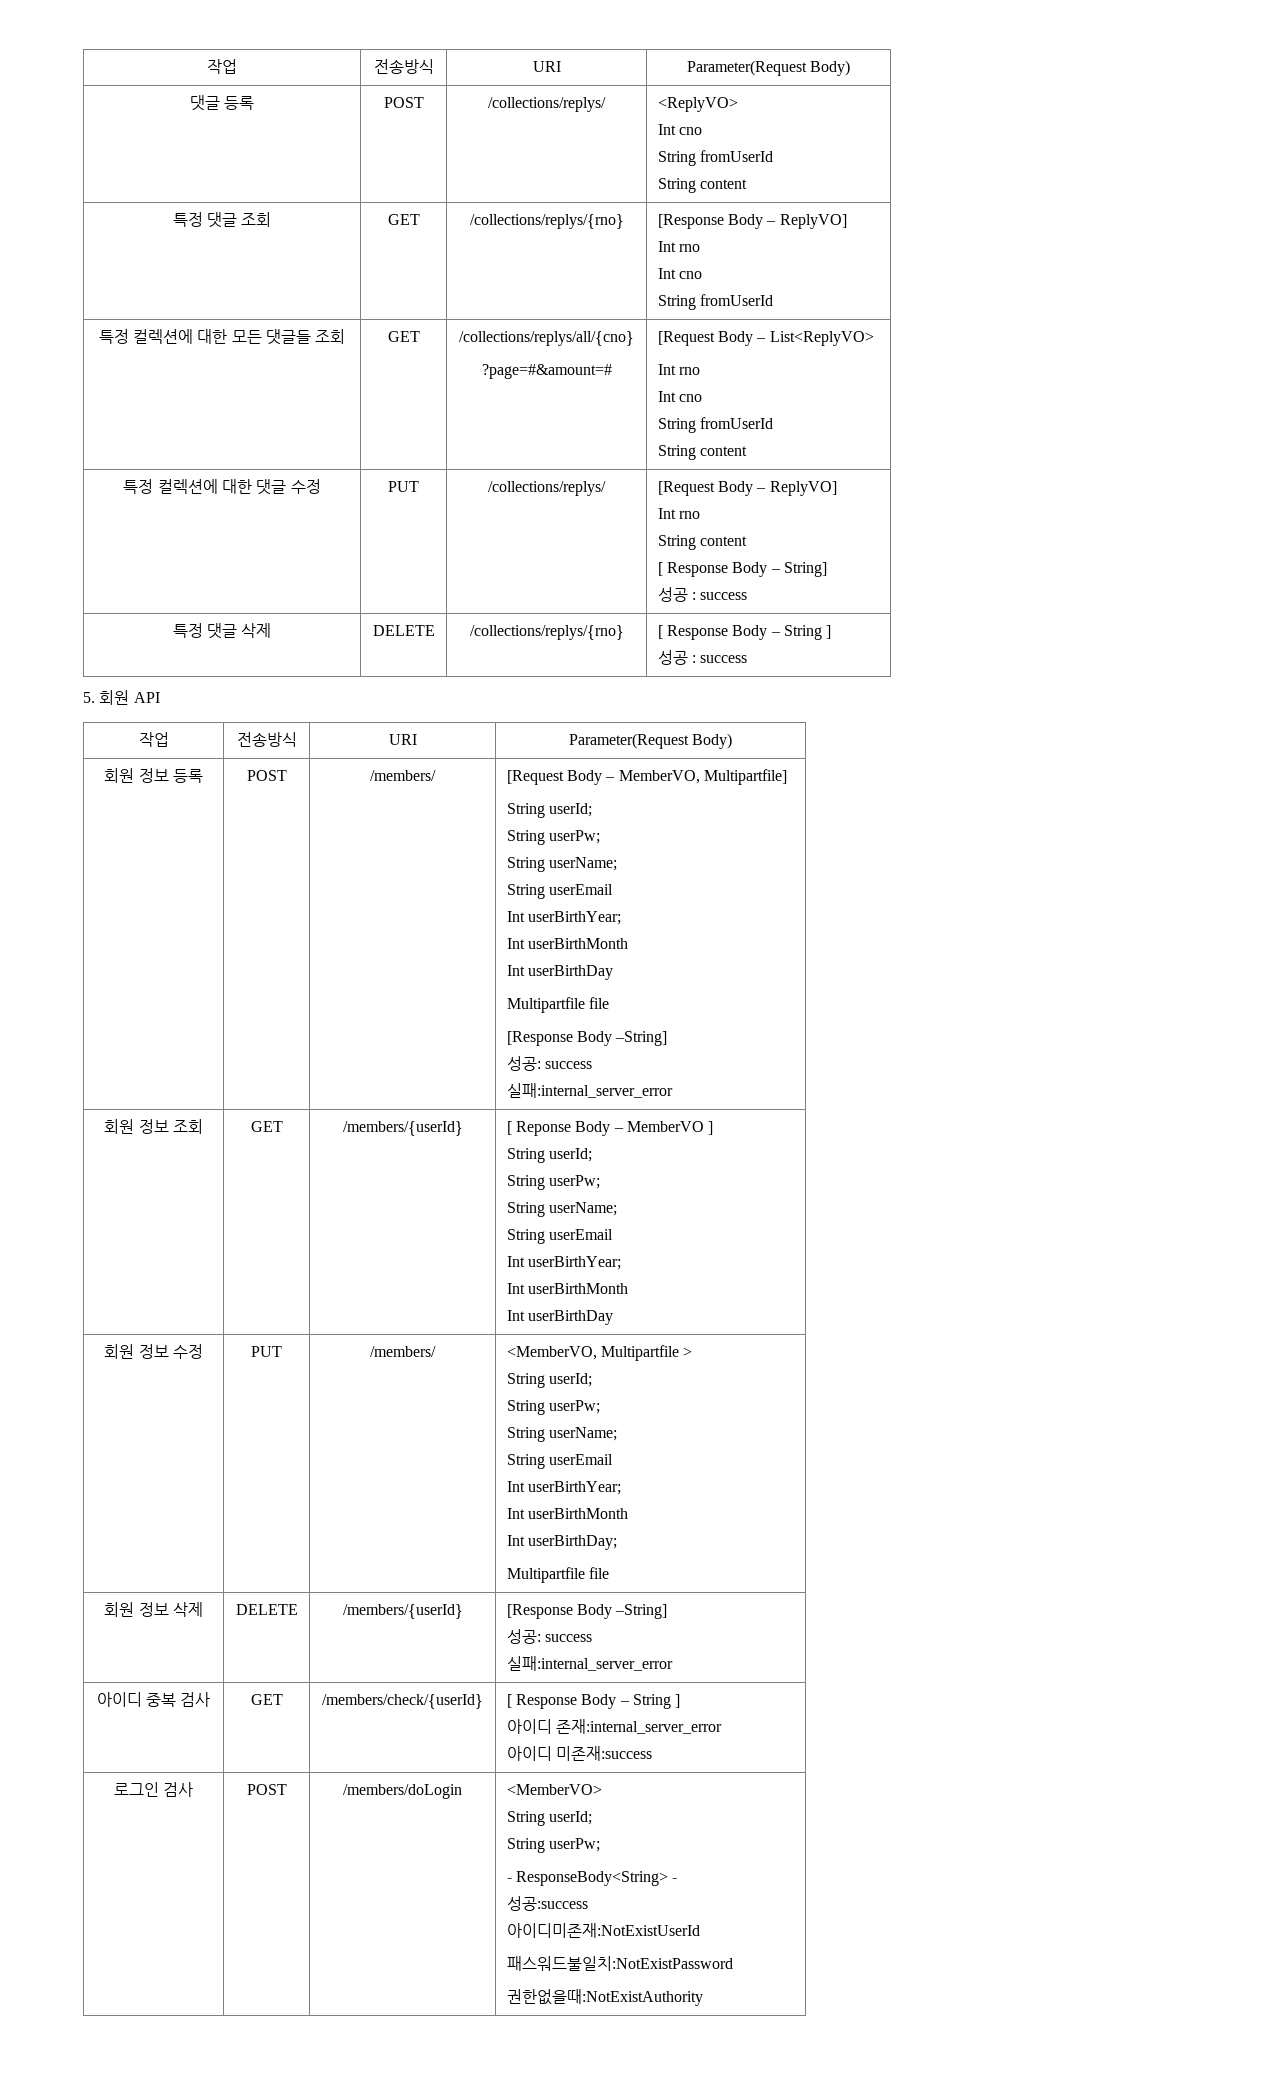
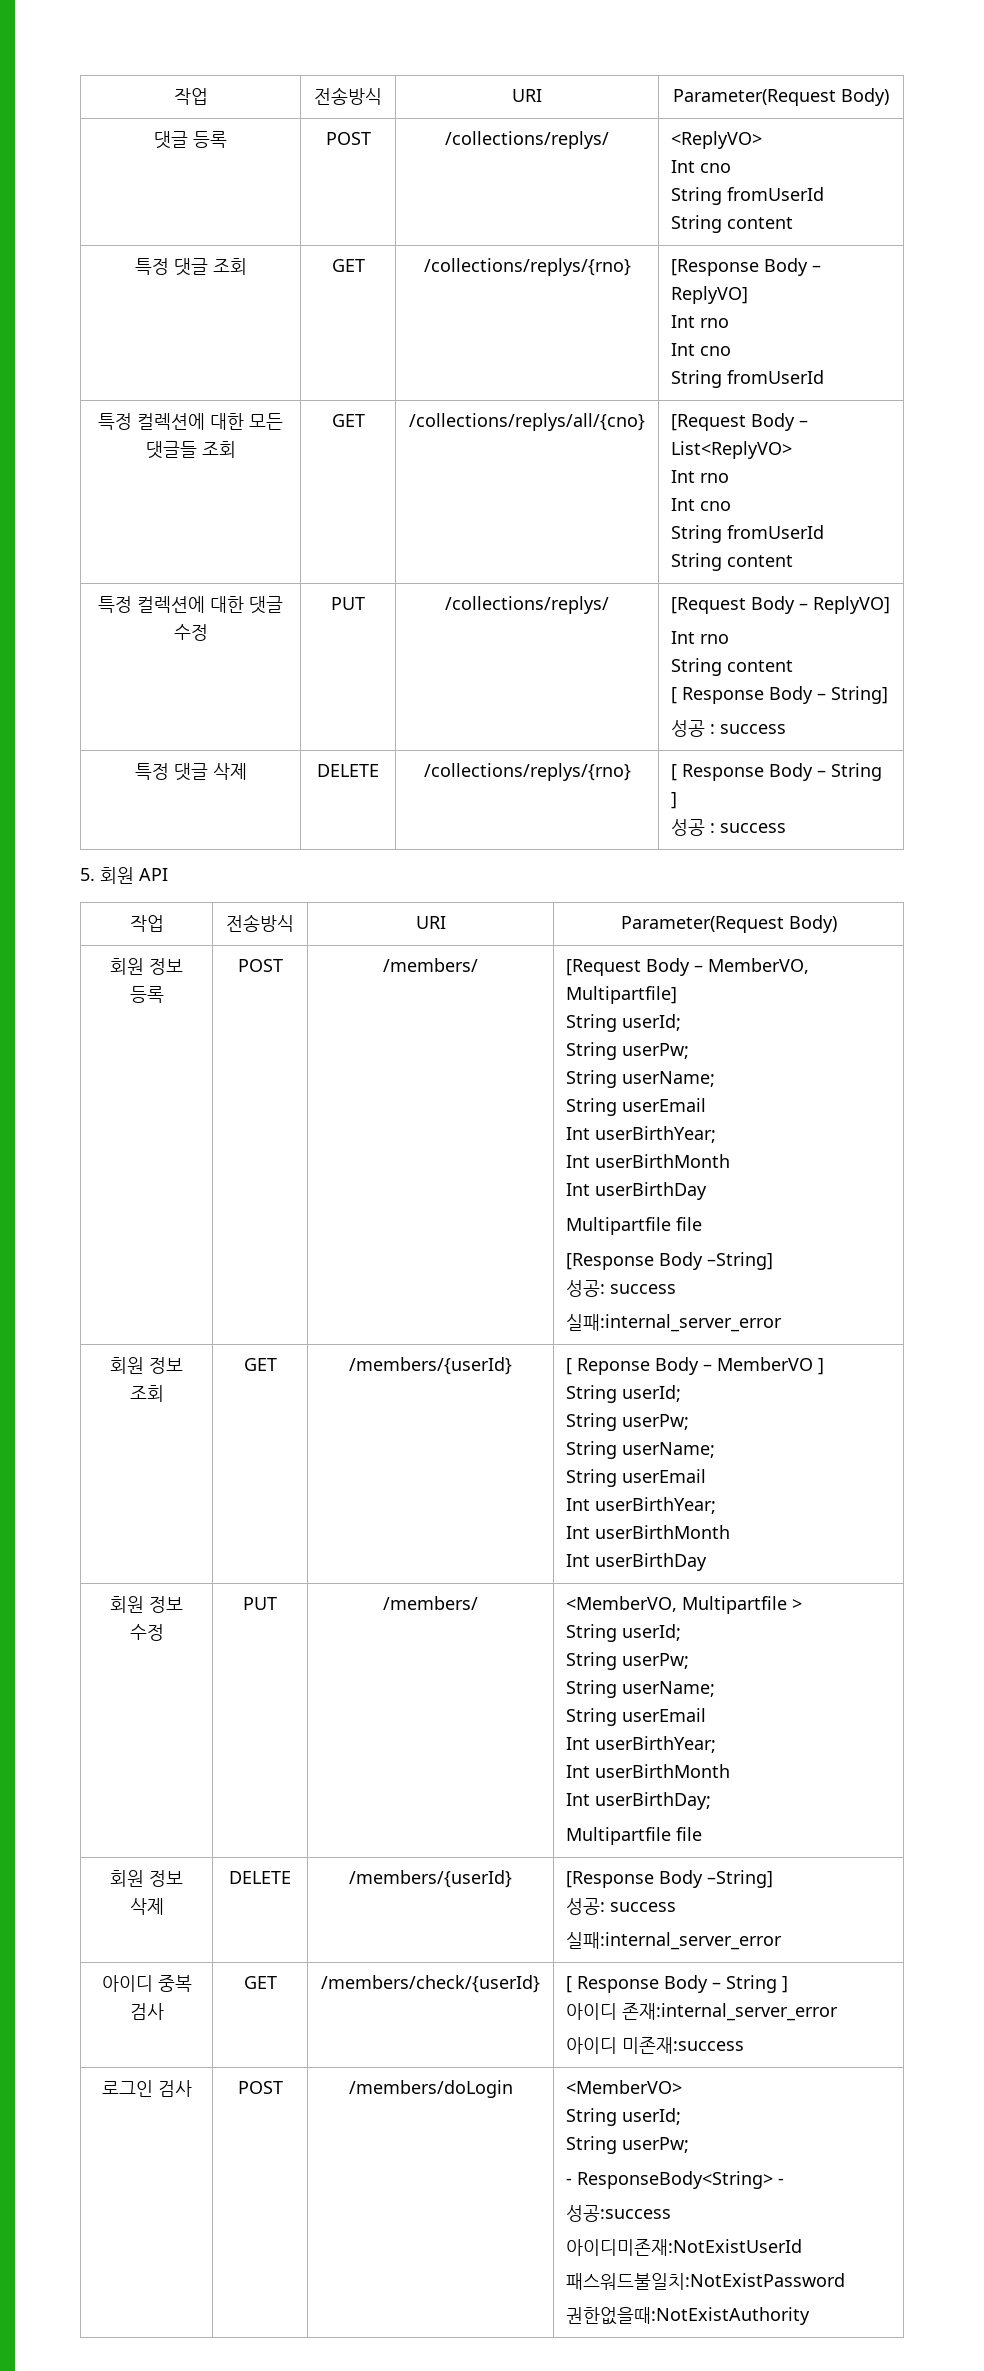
[481,364,612,379] // ?page=#&amount=# -> (645, 422) none

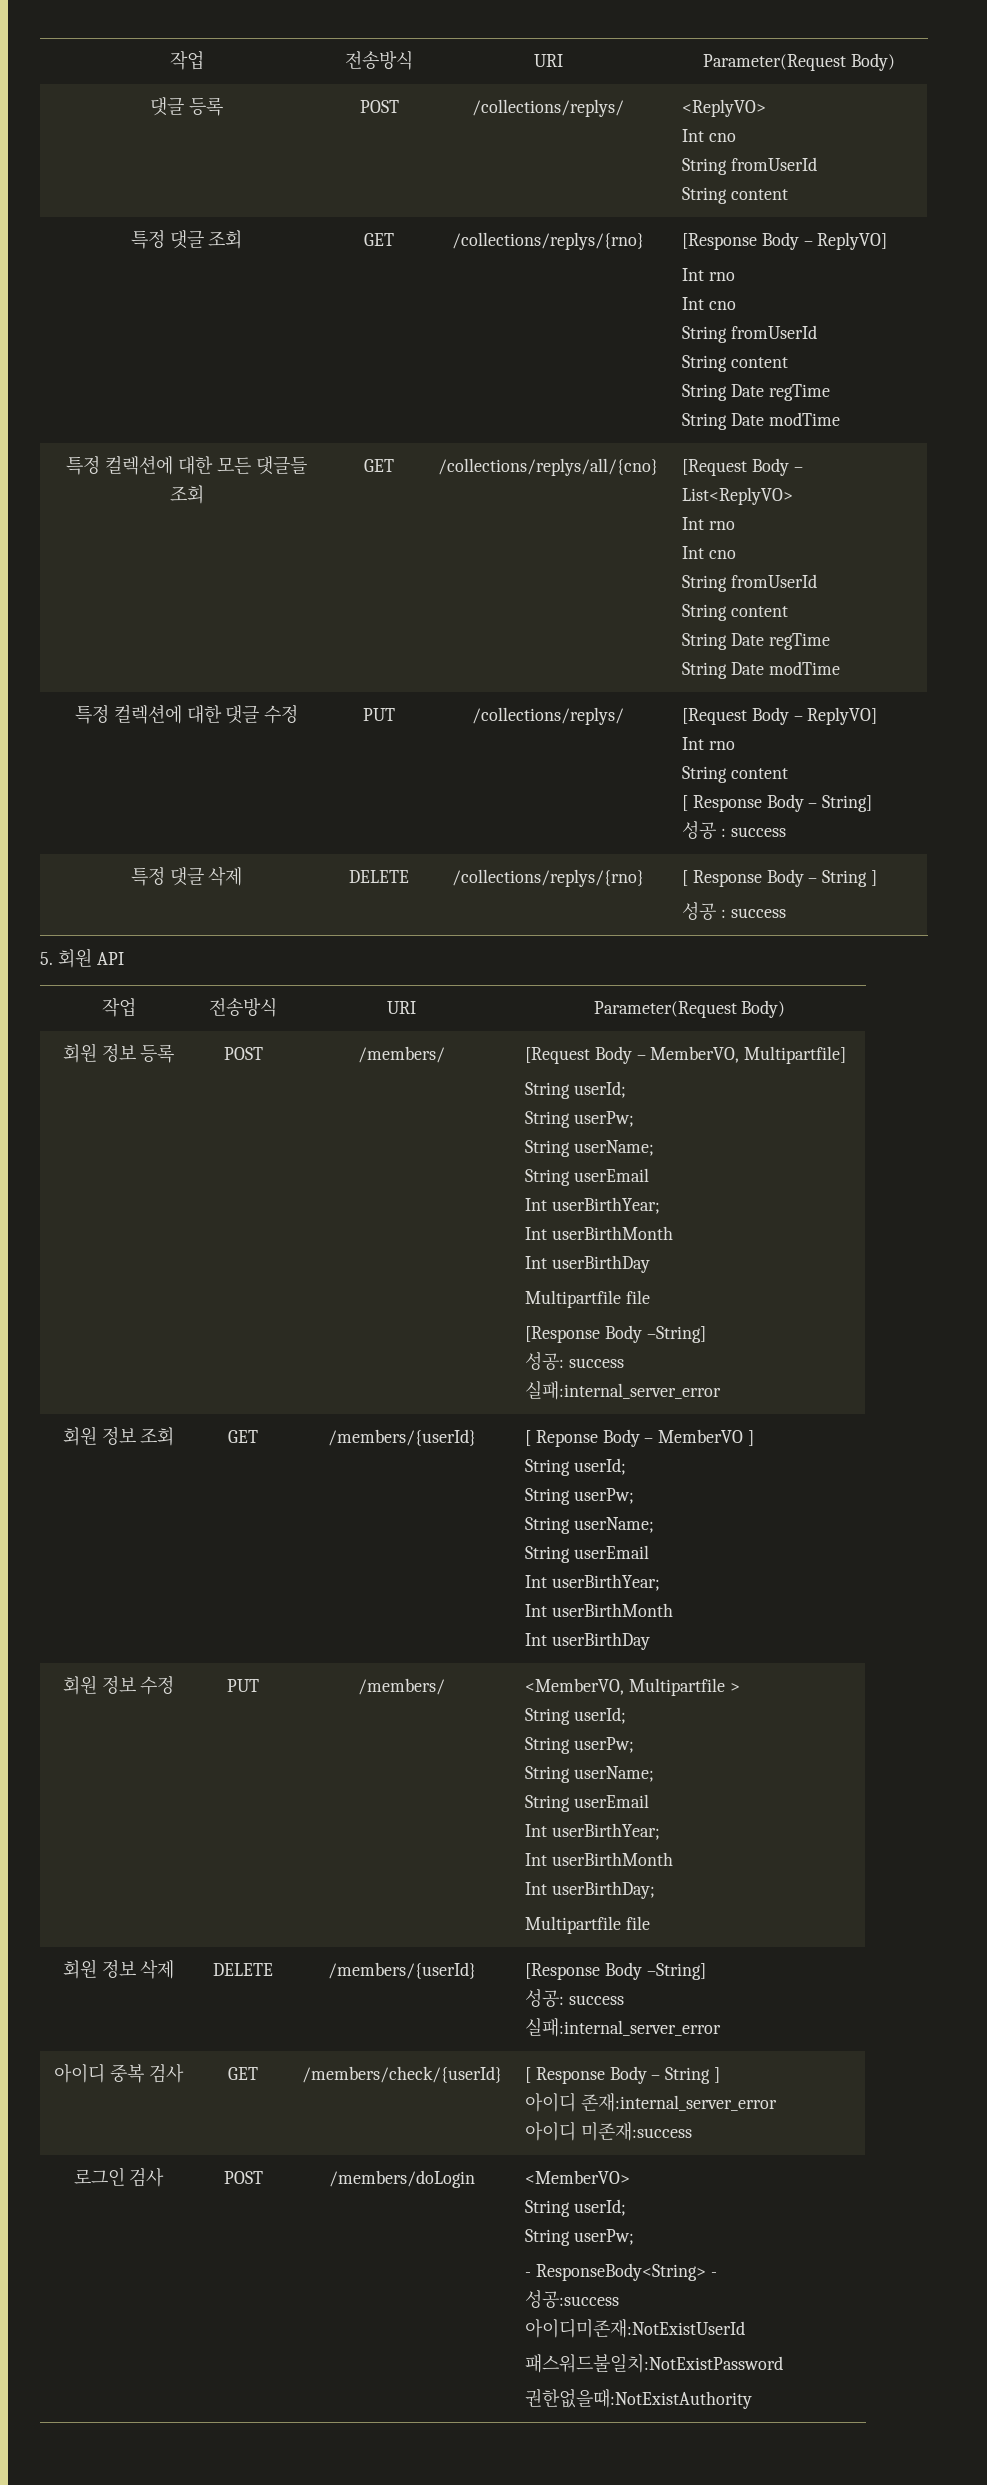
(824, 377) none -> [681,355,788,372] [681,384,830,401] [681,412,840,430] // String content // String Date regTime // String Date modTime
(793, 561) none -> [681,633,830,650] [681,661,840,679] // String Date regTime // String Date modTime

